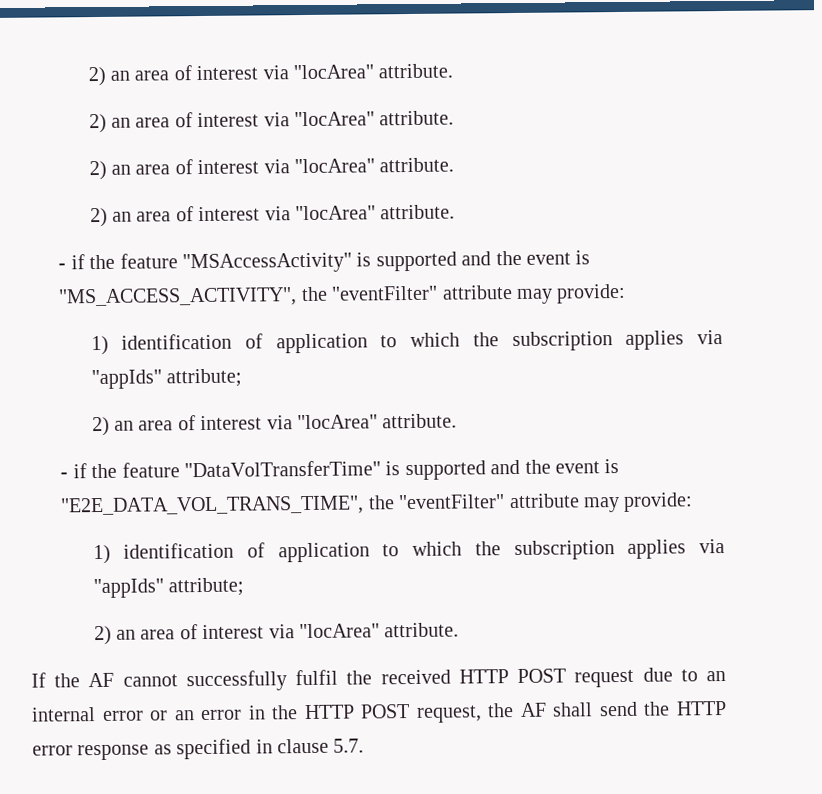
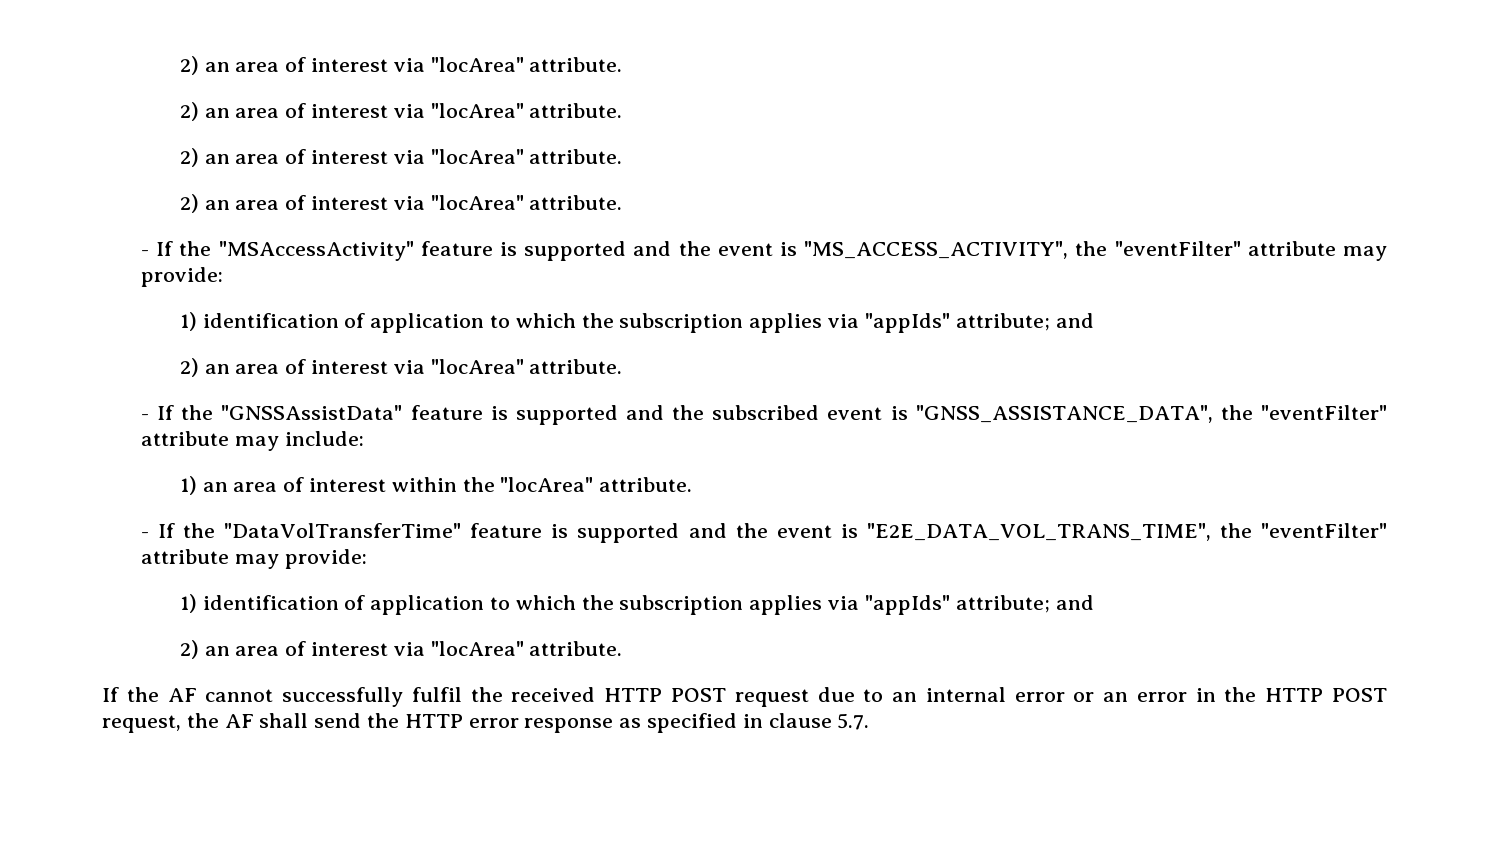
[70,252,352,274] if the feature "MSAccessActivity" -> [156,241,493,261] If the "MSAccessActivity" feature
[91,413,458,437] [60,460,381,479] // 2) an area of interest via "locArea" attribute. // - if the feature "DataVolTransferTime" -> [1055,313,1094,328] [179,358,623,377] [140,405,1387,425] [140,431,364,451] [179,476,693,495] [140,523,543,538] and // 2) an area of interest via "locArea" attribute. // - If the "GNSSAssistData" feature is supported and the subscribed event is "GNSS_ASSISTANCE_DATA", the "eventFilter" attribute may include: // 1) an area of interest within the "locArea" attribute. // - If the "DataVolTransferTime" feature
(245, 587) none -> [1055,595,1094,610] and

